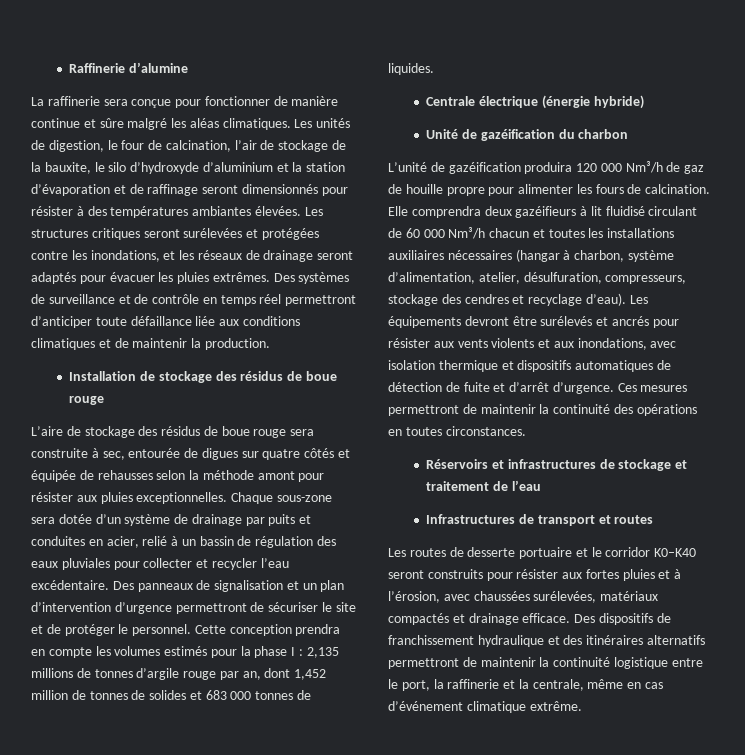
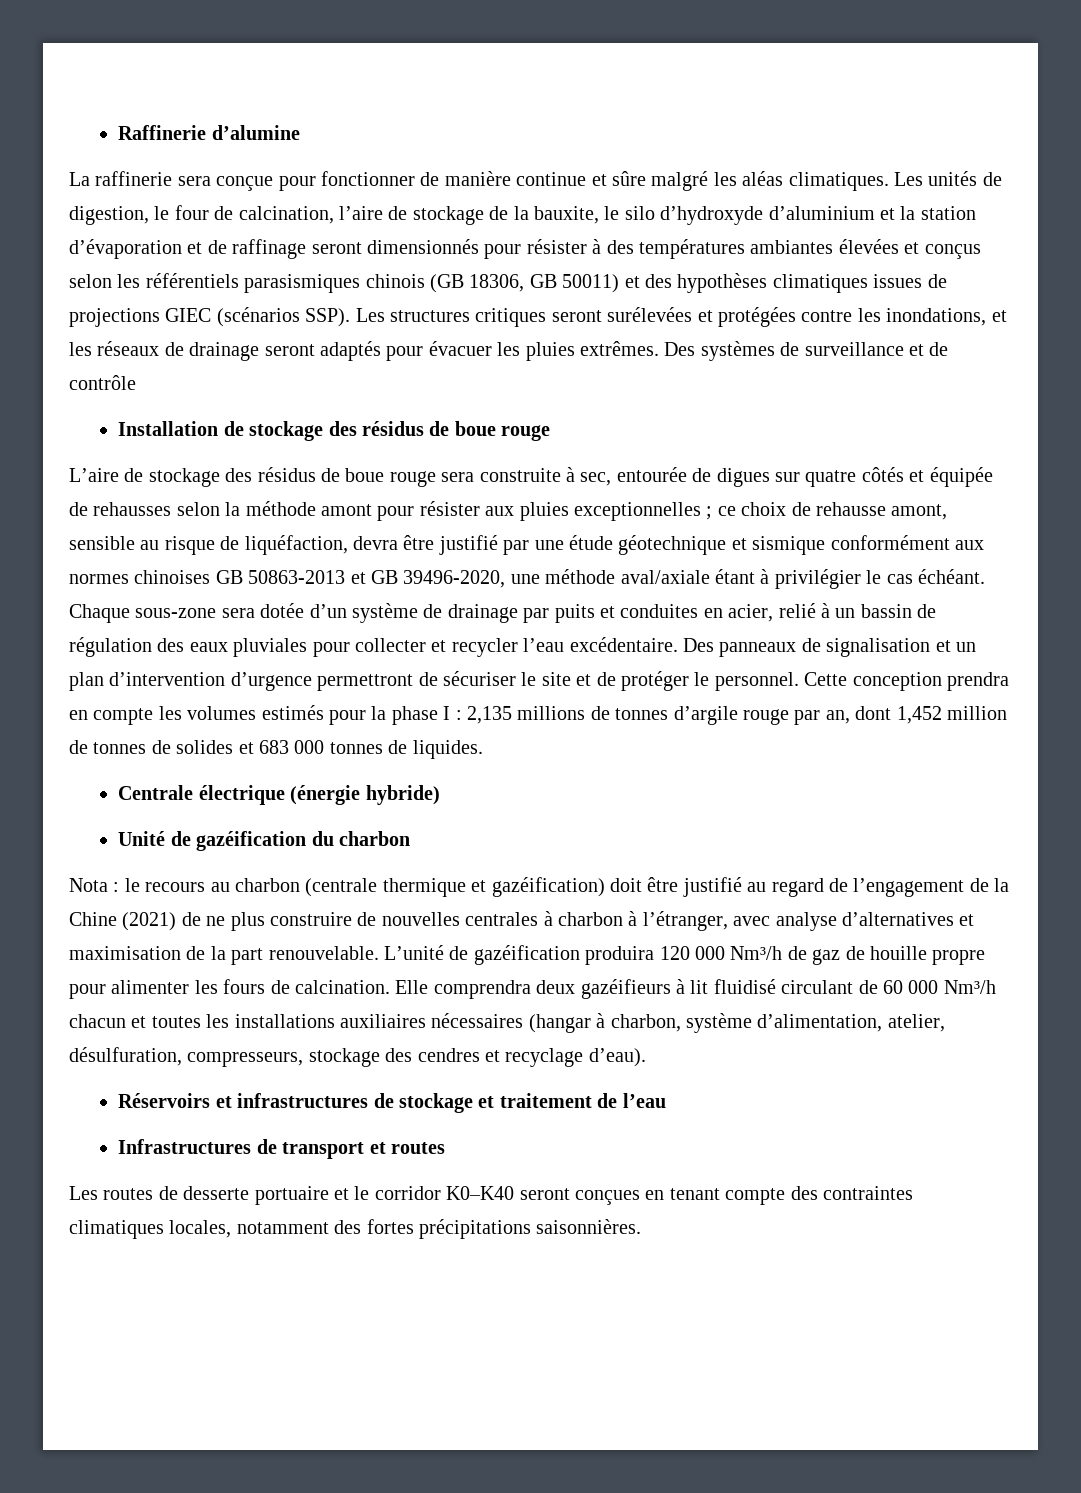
[234,140,257,150] l’air -> [339,206,383,220] l’aire
[254,206,301,216] élevées. -> [838,239,981,259] [69,273,947,293] [69,307,351,327] élevées et conçus selon les référentiels parasismiques chinois (GB 18306, GB 50011) et des hypothèses climatiques issues de projections GIEC (scénarios SSP).
[202,294,357,306] [31,316,300,328] [31,338,270,350] en temps réel permettront d’anticiper toute défaillance liée aux conditions climatiques et de maintenir la production. -> (136, 382) none
[136,492,228,504] exceptionnelles. -> [573,502,948,521] [69,535,984,555] [69,569,985,589] exceptionnelles ; ce choix de rehausse amont, sensible au risque de liquéfaction, devra être justifié par une étude géotechnique et sismique conformément aux normes chinoises GB 50863-2013 et GB 39496-2020, une méthode aval/axiale étant à privilégier le cas échéant.
(629, 134) none -> [69,877,1010,897] [69,911,975,931] [69,946,379,965] Nota : le recours au charbon (centrale thermique et gazéification) doit être justifié au regard de l’engagement de la Chine (2021) de ne plus construire de nouvelles centrales à charbon à l’étranger, avec analyse d’alternatives et maximisation de la part renouvelable.
[629,295,648,304] [388,316,679,328] [388,338,677,350] [388,360,671,372] [388,382,688,394] [388,404,697,416] [388,426,526,436] Les équipements devront être surélevés et ancrés pour résister aux vents violents et aux inondations, avec isolation thermique et dispositifs automatiques de détection de fuite et d’arrêt d’urgence. Ces mesures permettront de maintenir la continuité des opérations en toutes circonstances. -> (646, 1057) none
[427,569,682,581] [388,591,659,603] [388,613,671,625] [388,635,705,647] [388,657,703,669] [388,679,664,691] [388,701,582,713] construits pour résister aux fortes pluies et à l’érosion, avec chaussées surélevées, matériaux compactés et drainage efficace. Des dispositifs de franchissement hydraulique et des itinéraires alternatifs permettront de maintenir la continuité logistique entre le port, la raffinerie et la centrale, même en cas d’événement climatique extrême. -> [574,1186,913,1205] [69,1219,642,1239] conçues en tenant compte des contraintes climatiques locales, notamment des fortes précipitations saisonnières.

